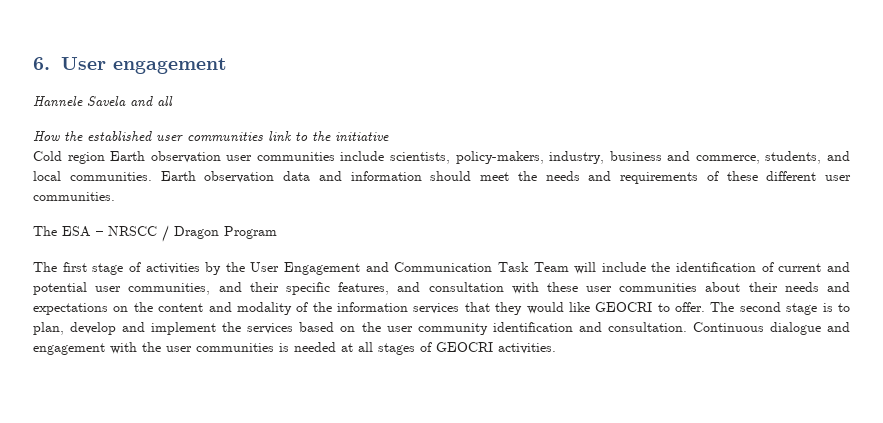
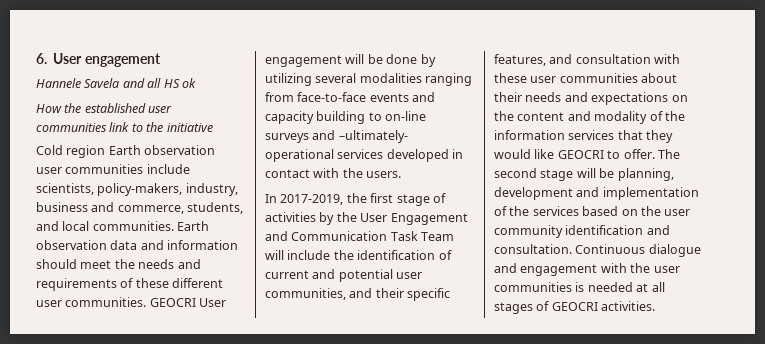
(173, 101) none -> [163,78,196,88] HS ok
[33,225,277,242] [33,262,57,272] // The ESA – NRSCC / Dragon Program // The -> [149,298,227,307] [265,54,436,67] [265,73,473,86] [265,92,436,102] [265,111,427,124] [265,130,408,143] [265,149,464,162] [265,168,402,178] [265,193,367,205] GEOCRI User engagement will be done by utilizing several modalities ranging from face-to-face events and capacity building to on-line surveys and –ultimately- operational services developed in contact with the users. // In 2017-2019, the
[822,303,851,312] [33,322,217,335] is to plan, develop and implement -> [576,168,674,181] [494,187,699,200] [494,206,507,216] will be planning, development and implementation of

